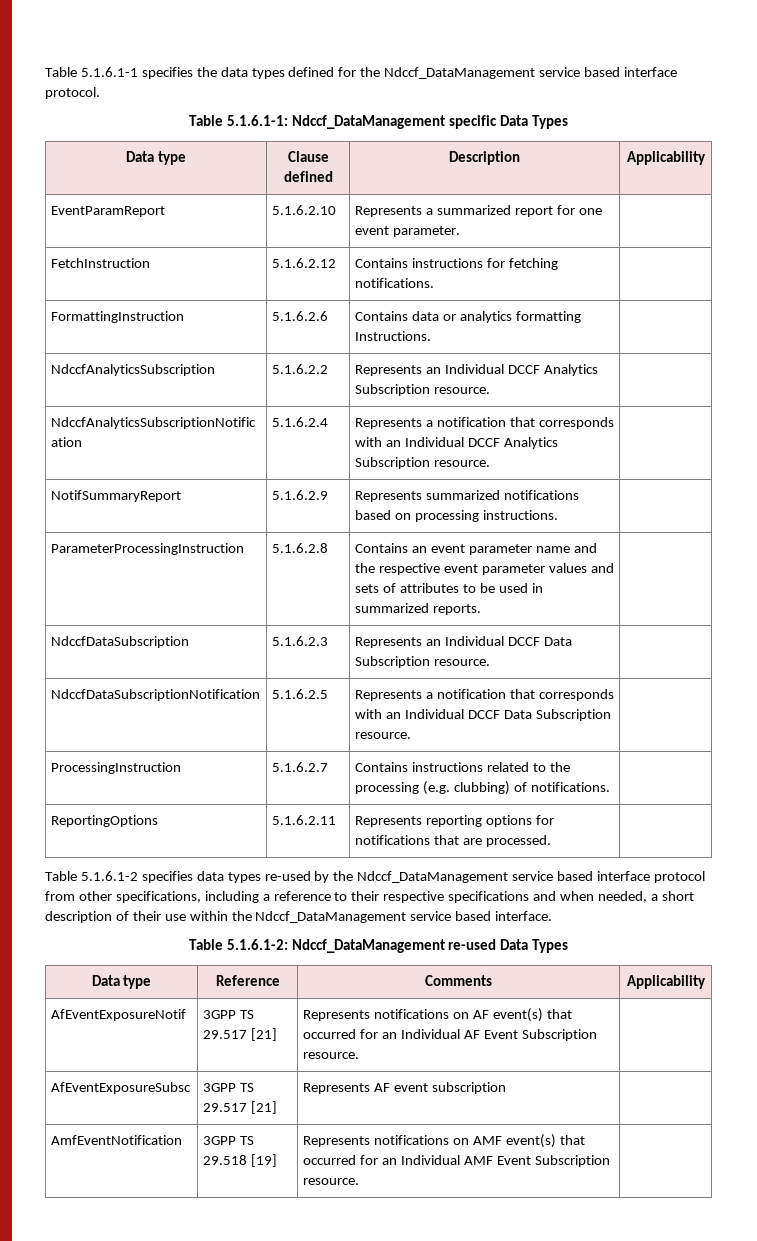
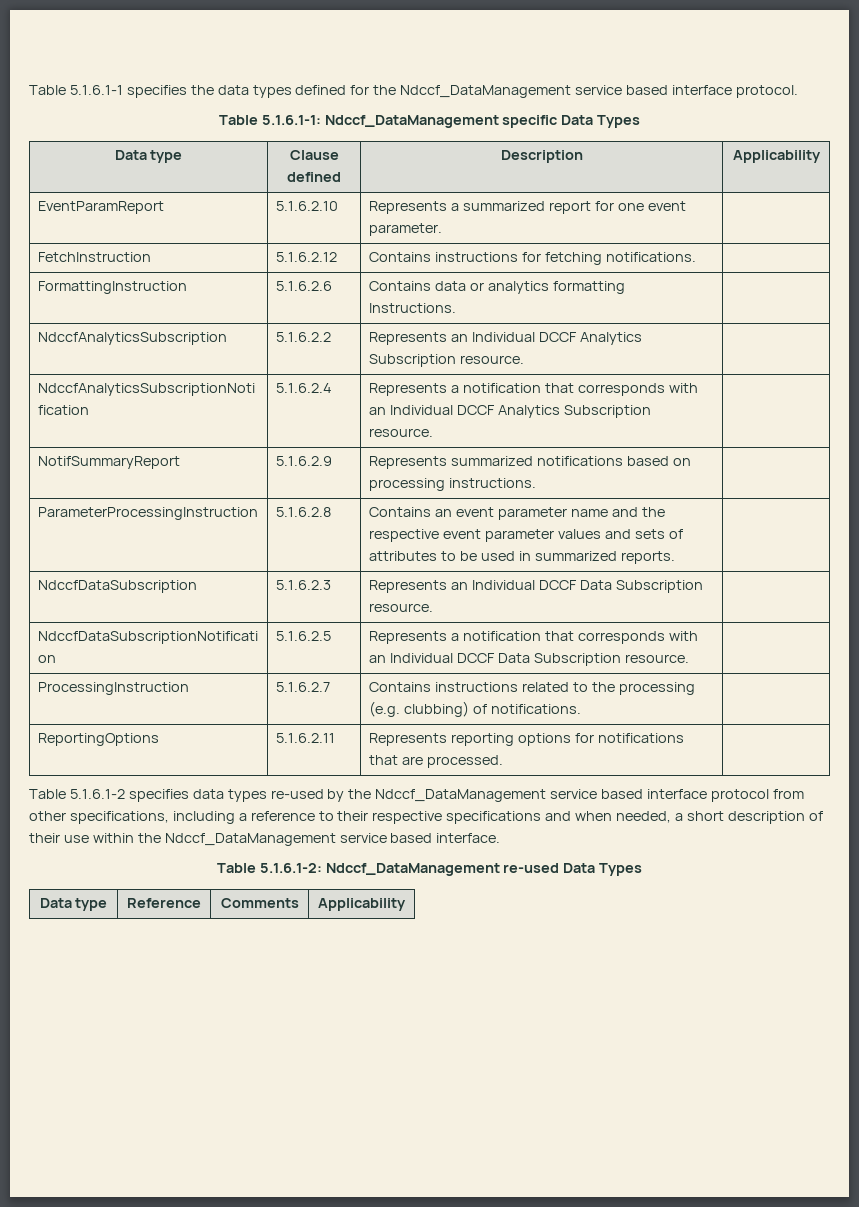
[51,1009,187,1021] [203,1010,255,1019] [203,1028,278,1041] [303,1008,572,1022] [303,1029,597,1041] [303,1052,360,1059] [51,1082,192,1094] [203,1083,255,1092] [203,1101,278,1114] [303,1082,506,1094] [51,1135,183,1145] [203,1136,255,1145] [203,1154,278,1167] [303,1134,585,1148] [303,1155,610,1167] [303,1178,360,1185] // AfEventExposureNotif | 3GPP TS 29.517 [21] | Represents notifications on AF event(s) that occurred for an Individual AF Event Subscription resource. | // AfEventExposureSubsc | 3GPP TS 29.517 [21] | Represents AF event subscription | // AmfEventNotification | 3GPP TS 29.518 [19] | Represents notifications on AMF event(s) that occurred for an Individual AMF Event Subscription resource. | -> (406, 904) none

